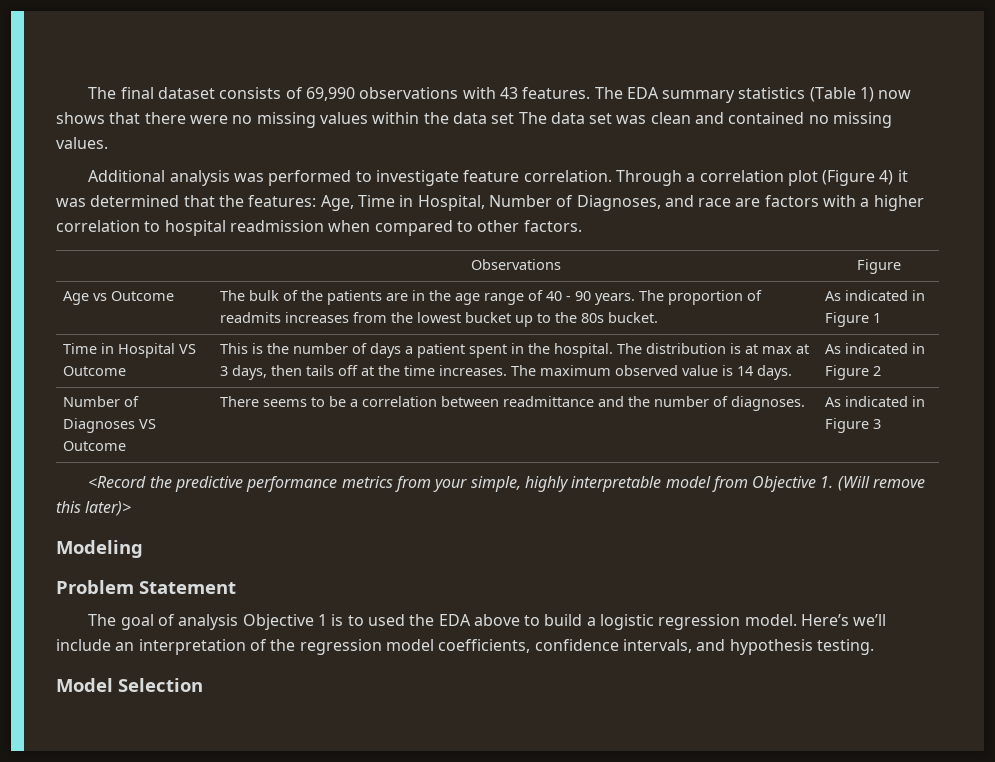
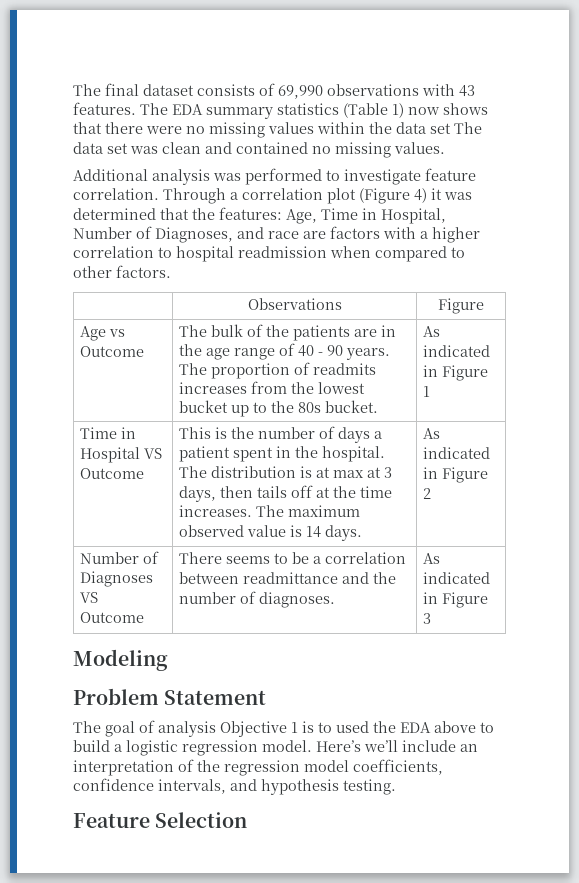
[88,476,926,492] [56,501,132,516] // <Record the predictive performance metrics from your simple, highly interpretable model from Objective 1. (Will remove this later)> -> (432, 618) none
[56,678,113,692] Model -> [73,813,150,828] Feature

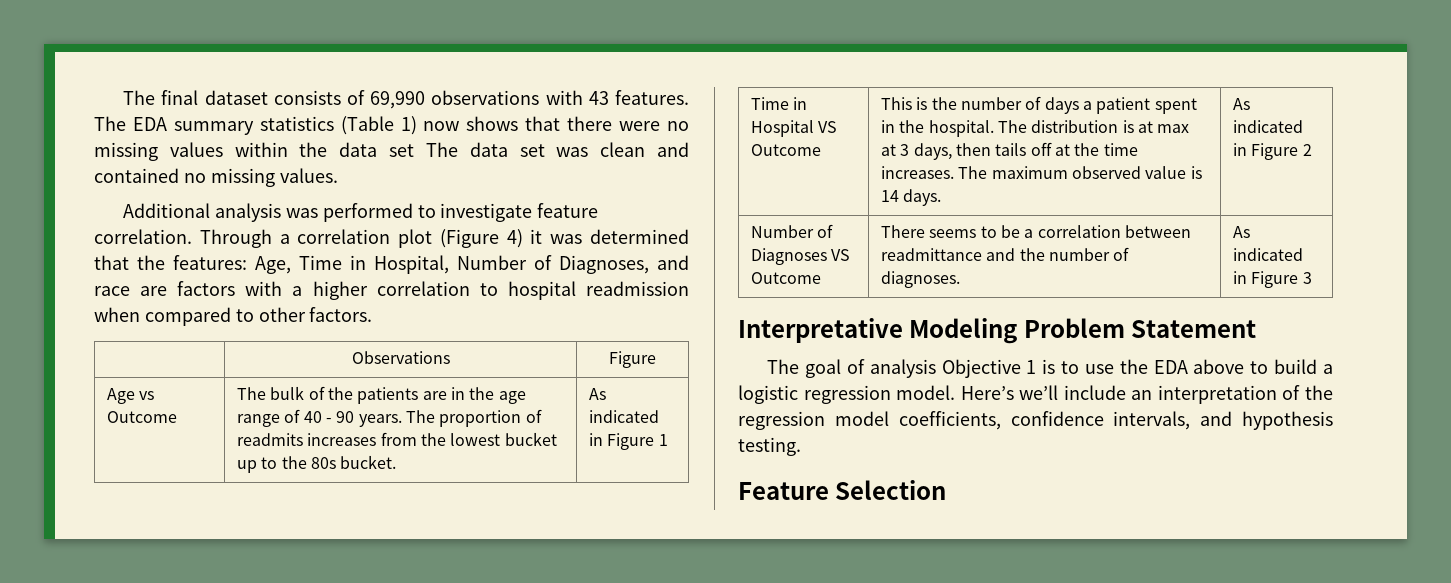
(432, 618) none -> [738,318,903,343] Interpretative
(168, 660) // -> (1018, 331) none
[336,721,369,733] used -> [1084,364,1114,374] use

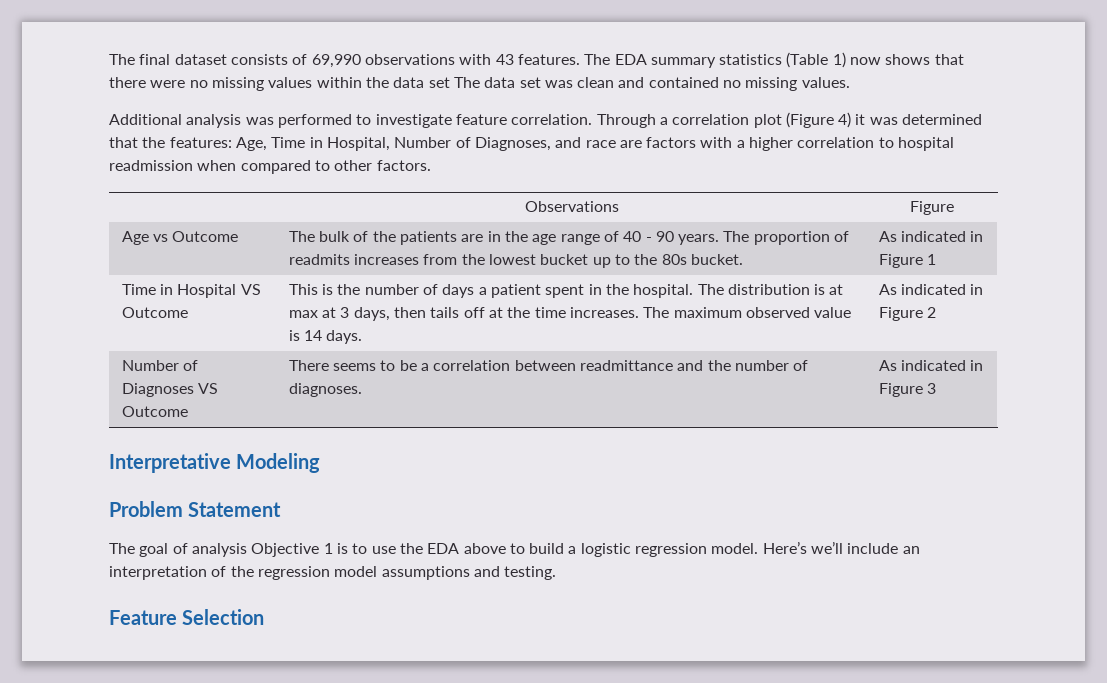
(1018, 331) none -> (321, 463) //
[898,411,1333,430] coefficients, confidence intervals, and hypothesis -> [381,566,500,580] assumptions and

